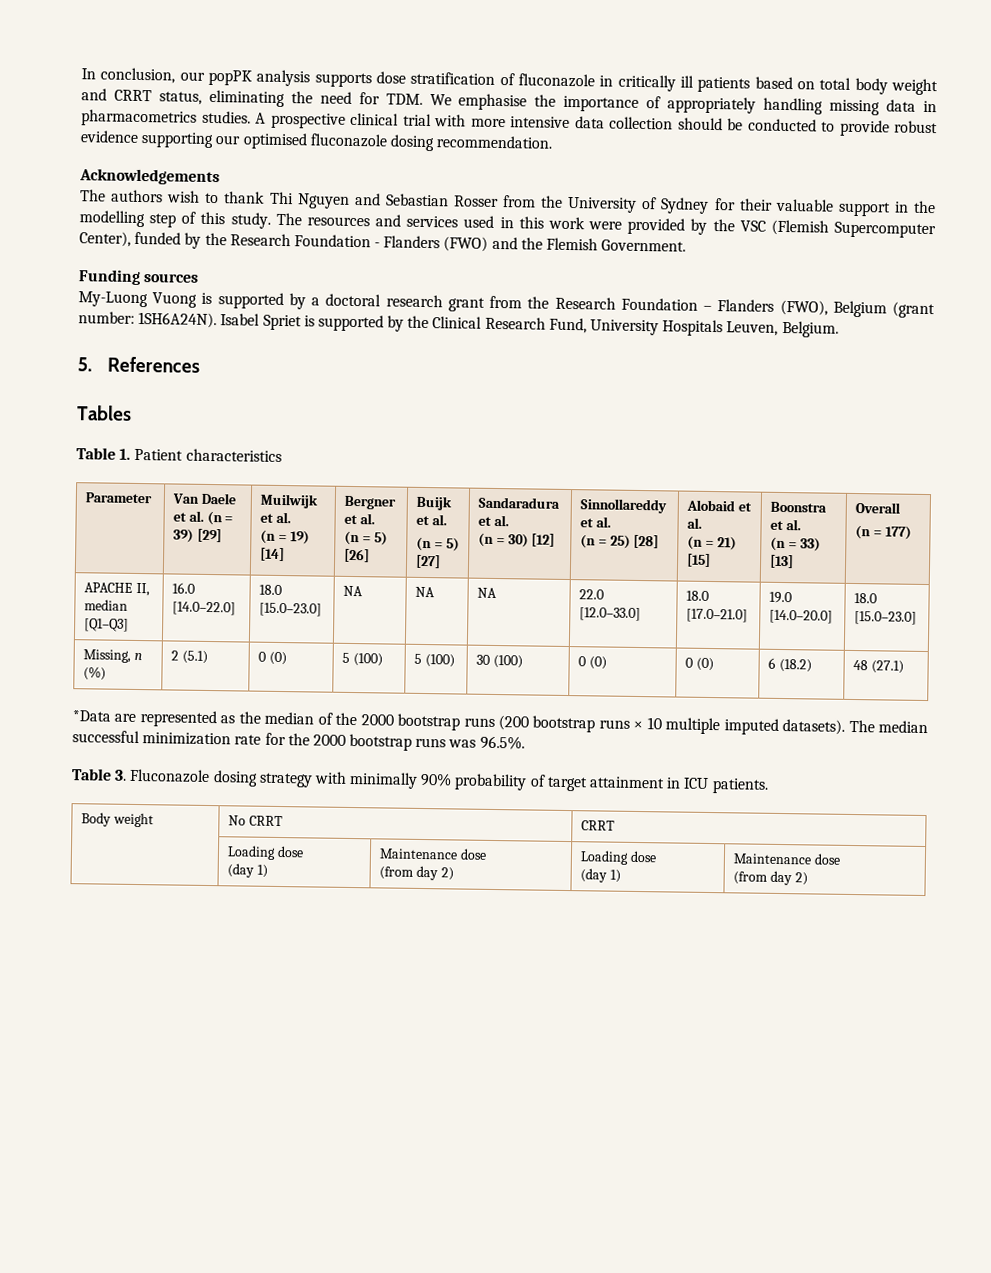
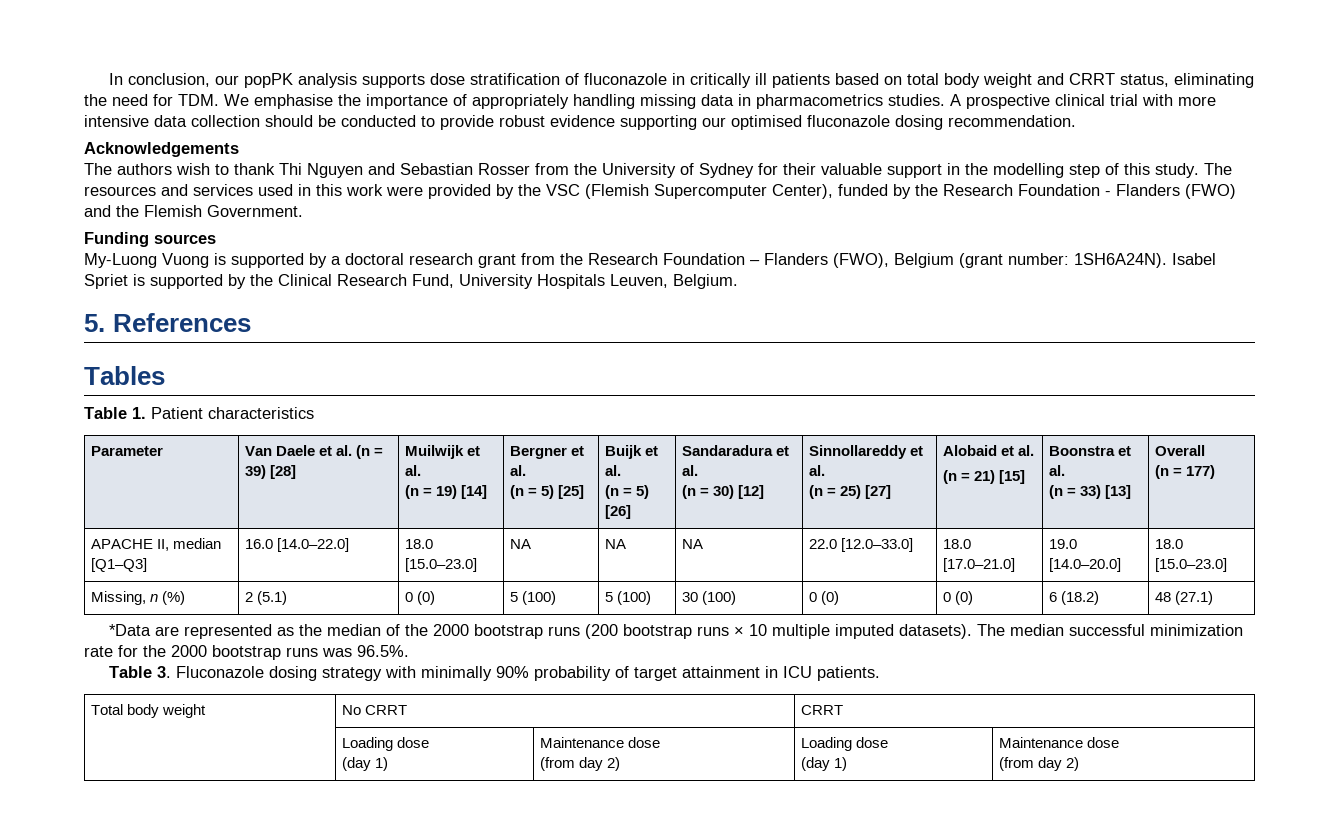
[196,528,222,543] [29] -> [270,465,297,479] [28]
[344,548,371,563] [26] -> [558,485,585,499] [25]
[415,554,442,569] [27] -> [605,505,632,519] [26]
[633,534,660,549] [28] -> [865,485,892,499] [27]
[81,812,112,827] Body -> [91,704,160,718] Total body

